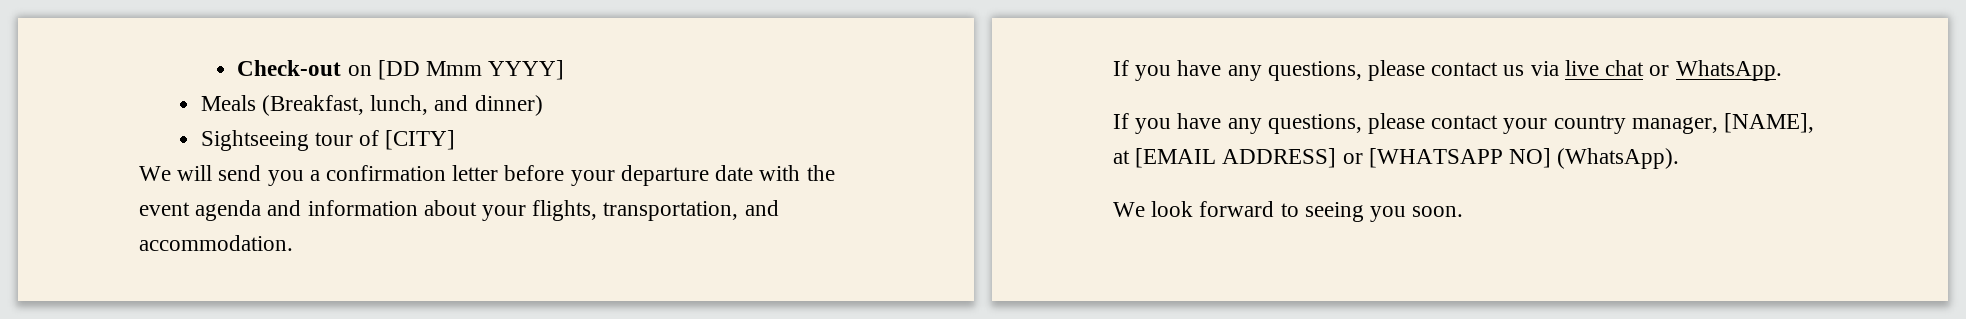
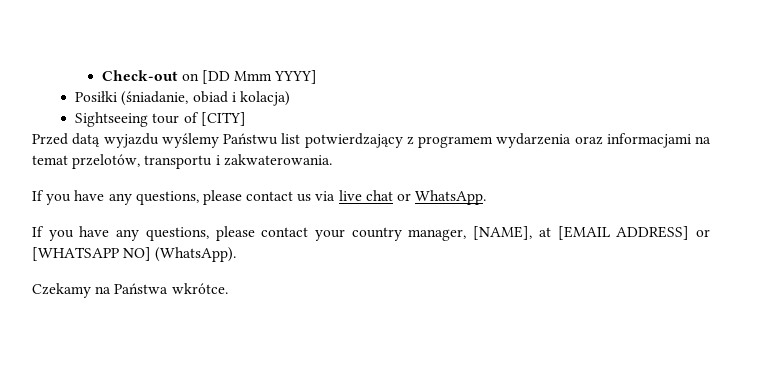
[200,95,543,116] Meals (Breakfast, lunch, and dinner) -> [75,91,291,106] Posiłki (śniadanie, obiad i kolacja)
[139,165,835,186] [139,200,779,221] [139,235,293,251] We will send you a confirmation letter before your departure date with the event agenda and information about your flights, transportation, and accommodation. -> [32,133,711,148] [32,154,332,169] Przed datą wyjazdu wyślemy Państwu list potwierdzający z programem wydarzenia oraz informacjami na temat przelotów, transportu i zakwaterowania.
[1113,201,1464,222] We look forward to seeing you soon. -> [32,283,228,298] Czekamy na Państwa wkrótce.

